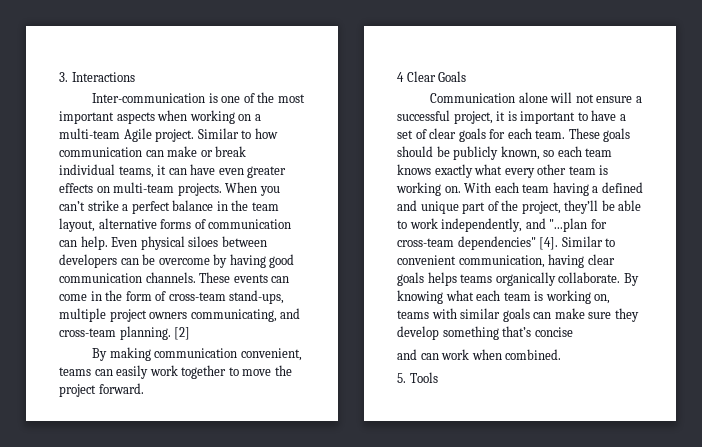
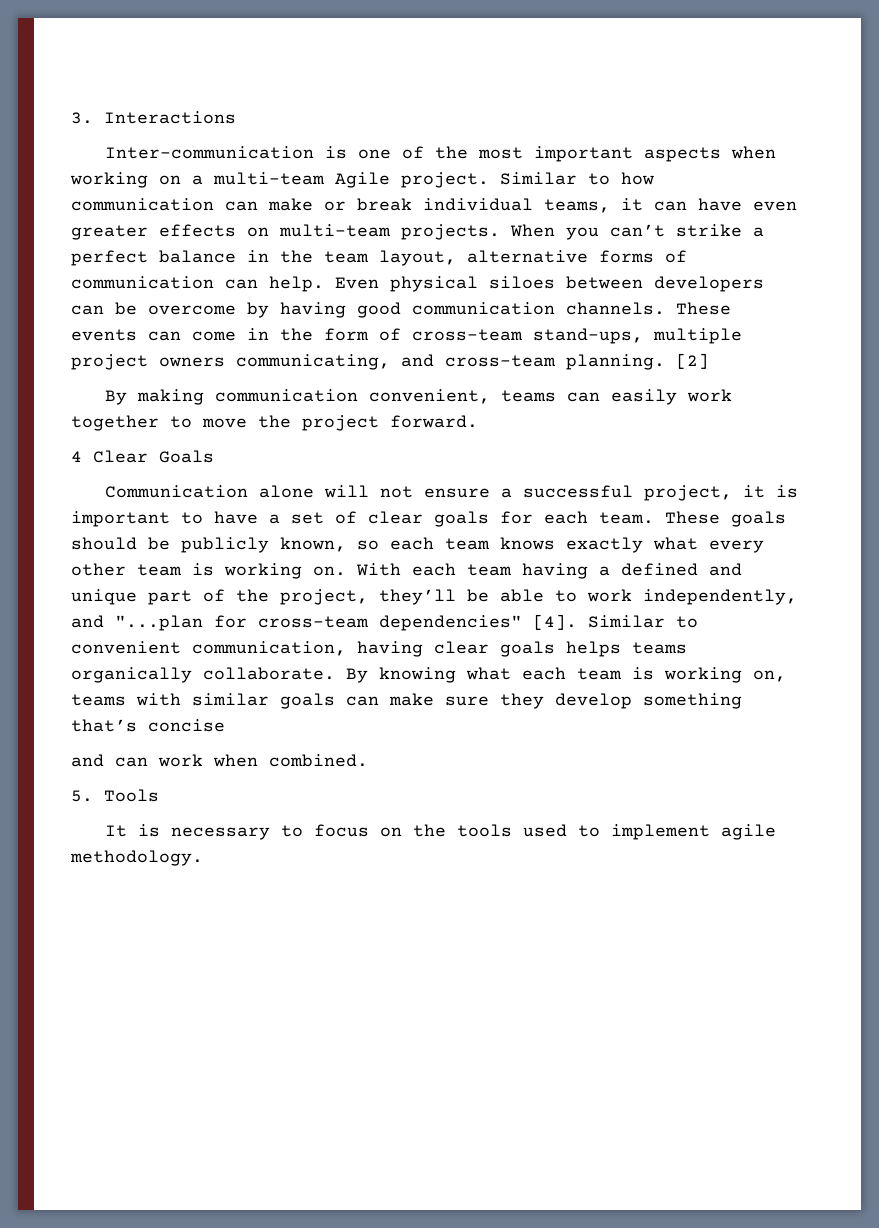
(438, 377) none -> [104,824,776,840] [70,850,203,866] // It is necessary to focus on the tools used to implement agile methodology.

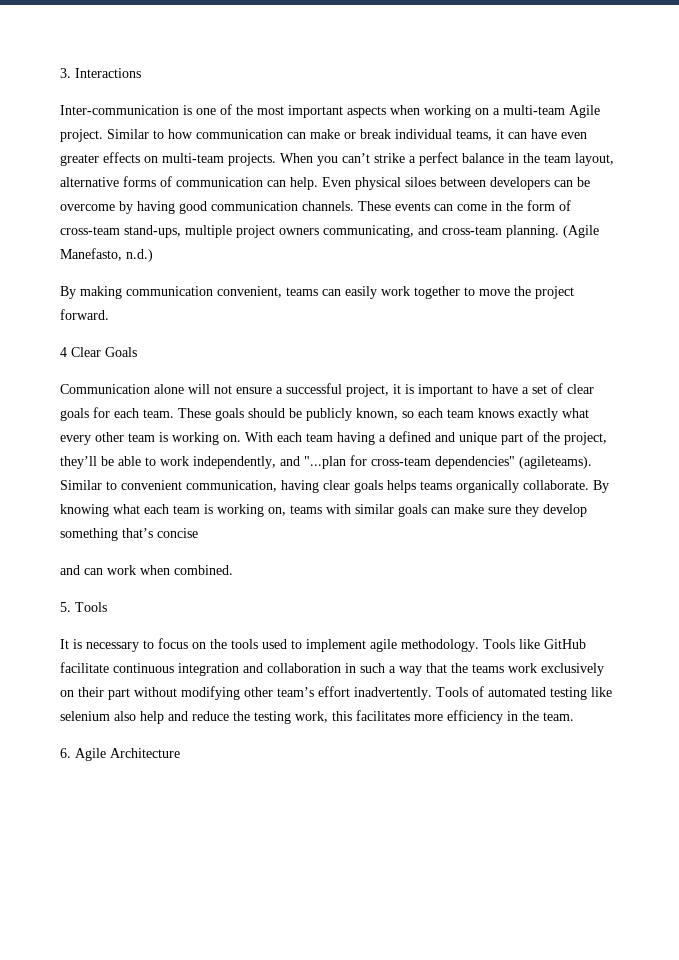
[676,353,709,369] [2] -> [563,225,599,238] [60,248,153,262] (Agile Manefasto, n.d.)
[533,614,577,630] [4]. -> [519,456,592,469] (agileteams).
(203, 858) none -> [483,639,586,649] [60,662,604,676] [60,686,612,700] [60,710,574,724] [60,748,180,761] Tools like GitHub facilitate continuous integration and collaboration in such a way that the teams work exclusively on their part without modifying other team’s effort inadvertently. Tools of automated testing like selenium also help and reduce the testing work, this facilitates more efficiency in the team. // 6. Agile Architecture

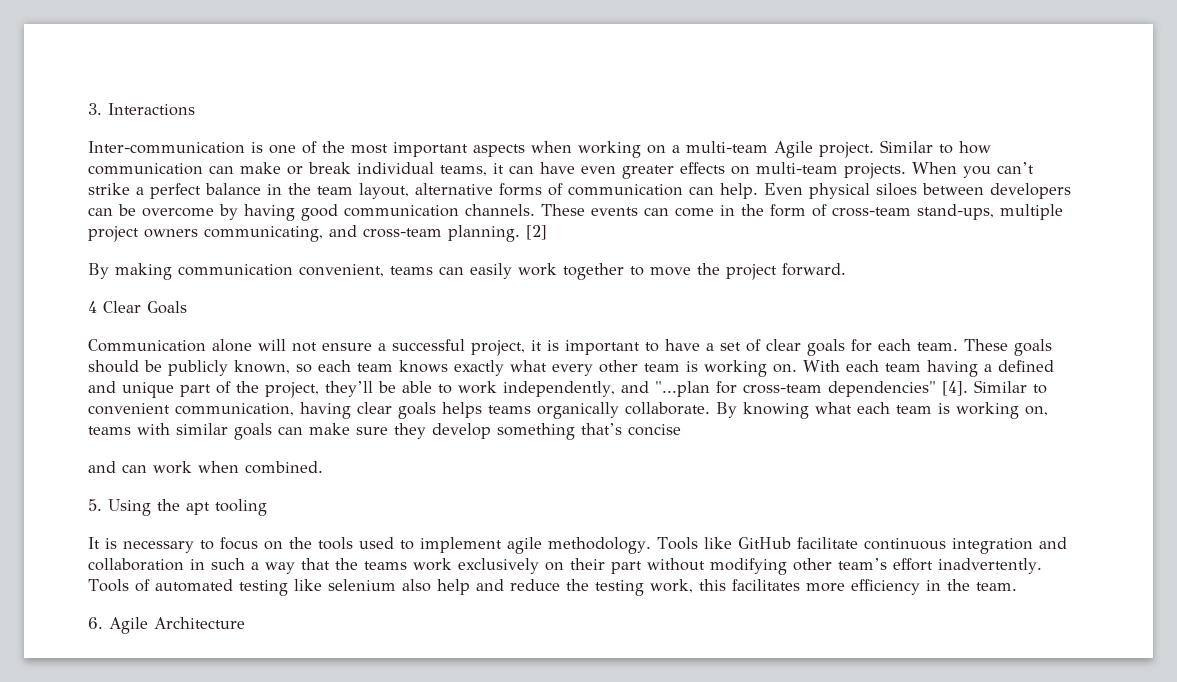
[563,225,599,238] [60,248,153,262] (Agile Manefasto, n.d.) -> [526,225,547,240] [2]
[519,456,592,469] (agileteams). -> [941,381,968,396] [4].
[75,602,107,612] Tools -> [108,499,267,516] Using the apt tooling

